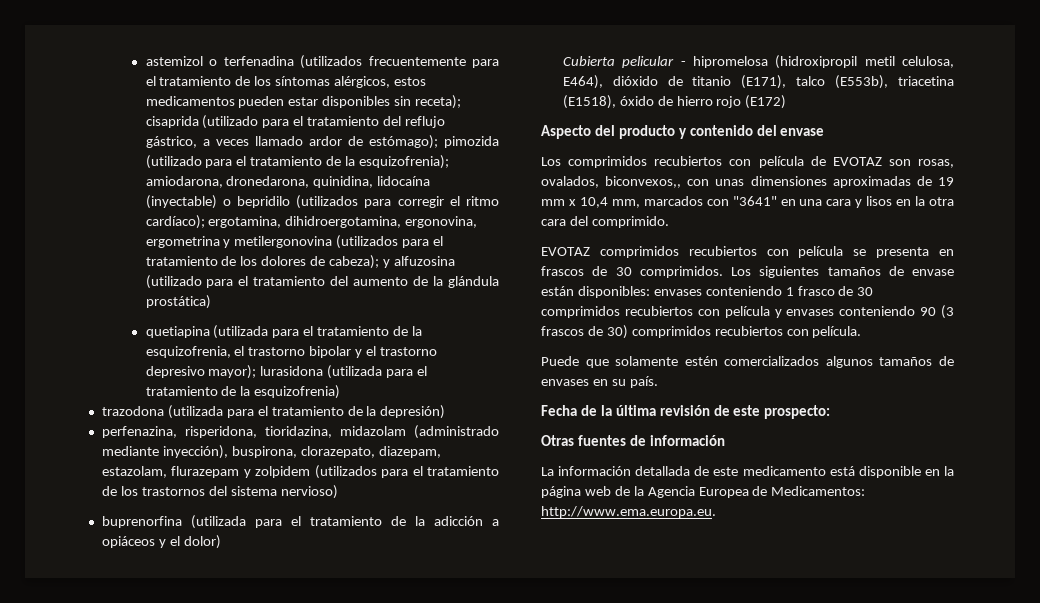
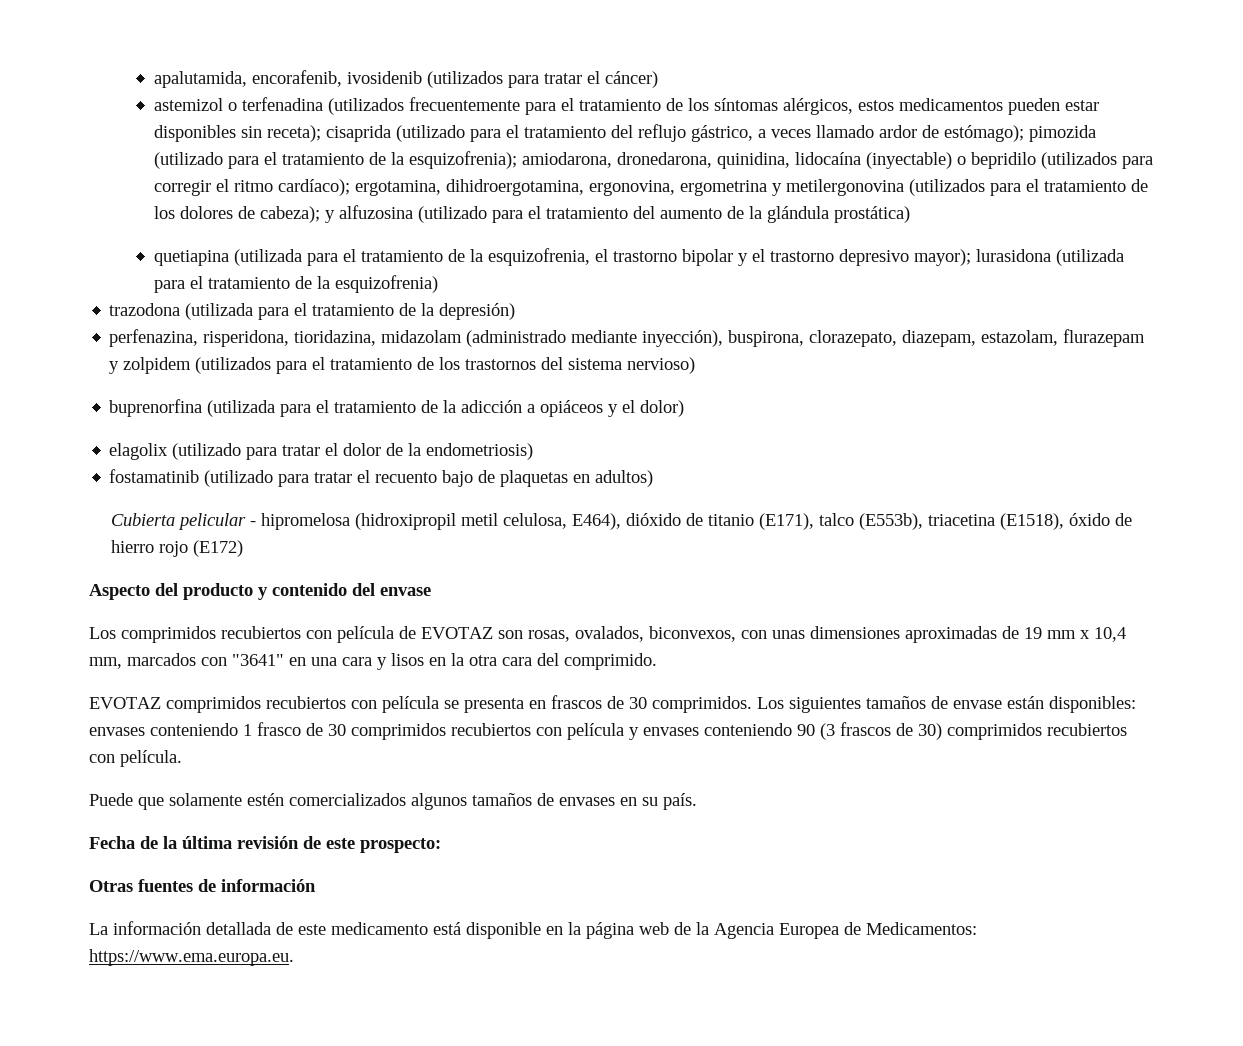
(145, 61) none -> [153,70,658,88] apalutamida, encorafenib, ivosidenib (utilizados para tratar el cáncer) //
(221, 542) none -> [109,443,534,460] [109,469,654,487] // elagolix (utilizado para tratar el dolor de la endometriosis) // fostamatinib (utilizado para tratar el recuento bajo de plaquetas en adultos)
[605,176,682,188] biconvexos,, -> [649,626,736,642] biconvexos,
[541,506,716,518] http://www.ema.europa.eu. -> [89,949,294,966] https://www.ema.europa.eu.

